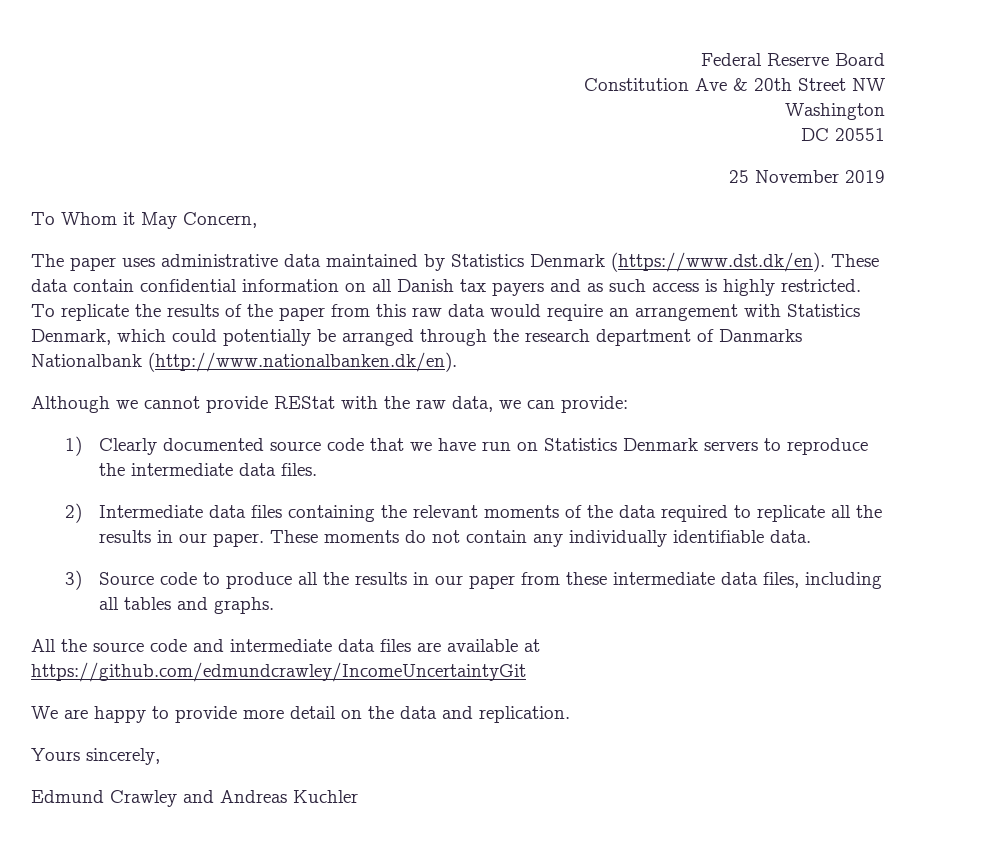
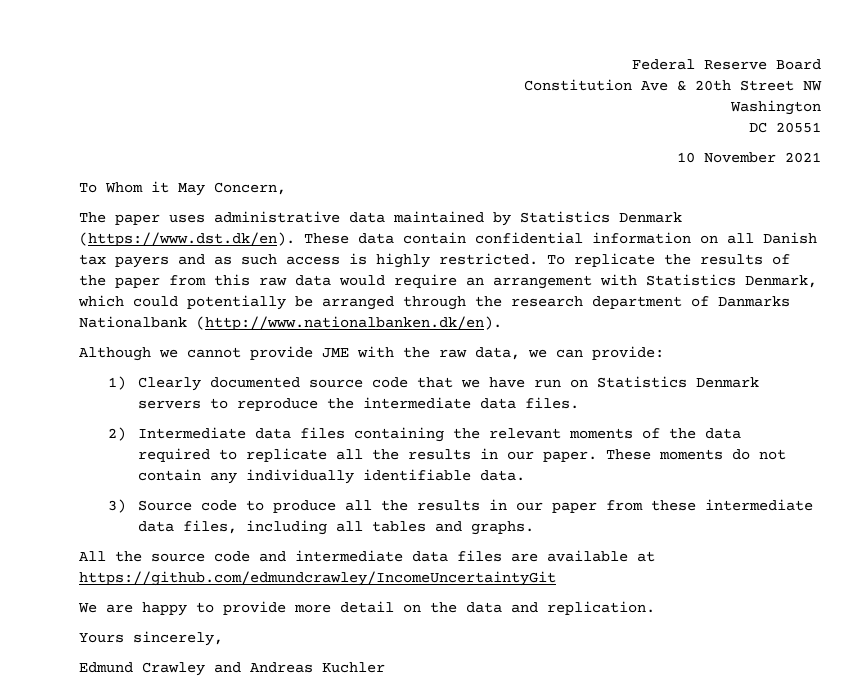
[729,170,885,183] 25 November 2019 -> [677,152,821,163] 10 November 2021
[274,396,335,409] REStat -> [322,348,349,358] JME

